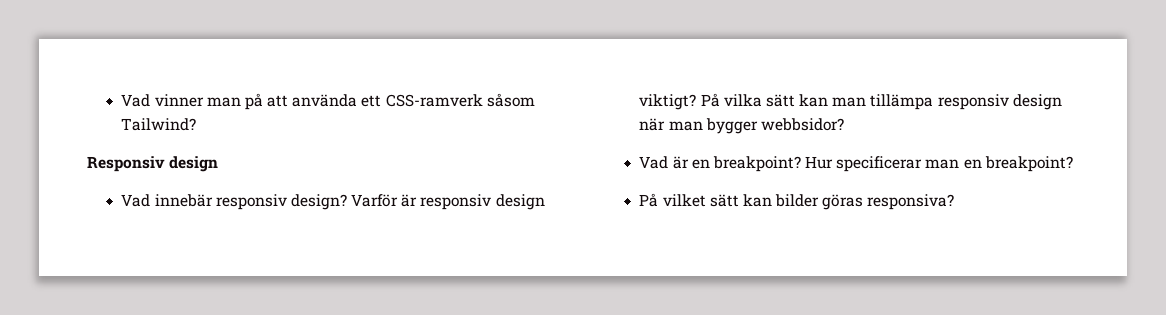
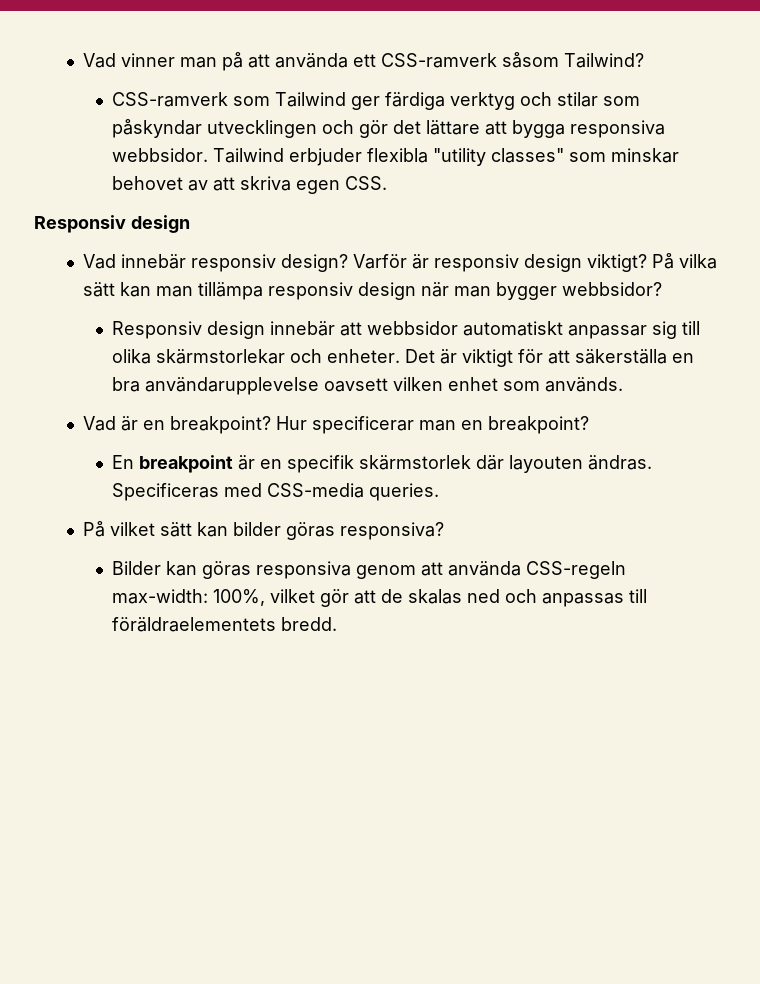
(197, 124) none -> [112,92,641,110] [112,119,666,138] [112,148,680,166] [112,176,388,194] // CSS-ramverk som Tailwind ger färdiga verktyg och stilar som påskyndar utvecklingen och gör det lättare att bygga responsiva webbsidor. Tailwind erbjuder flexibla "utility classes" som minskar behovet av att skriva egen CSS.
(844, 124) none -> [112,321,701,339] [112,349,695,367] [112,377,624,395] // Responsiv design innebär att webbsidor automatiskt anpassar sig till olika skärmstorlekar och enheter. Det är viktigt för att säkerställa en bra användarupplevelse oavsett vilken enhet som används.
(1073, 164) none -> [112,455,653,473] [112,483,440,501] // En breakpoint är en specifik skärmstorlek där layouten ändras. Specificeras med CSS-media queries.
(955, 202) none -> [112,561,627,579] [112,589,648,607] [112,617,338,632] // Bilder kan göras responsiva genom att använda CSS-regeln max-width: 100%, vilket gör att de skalas ned och anpassas till föräldraelementets bredd.

